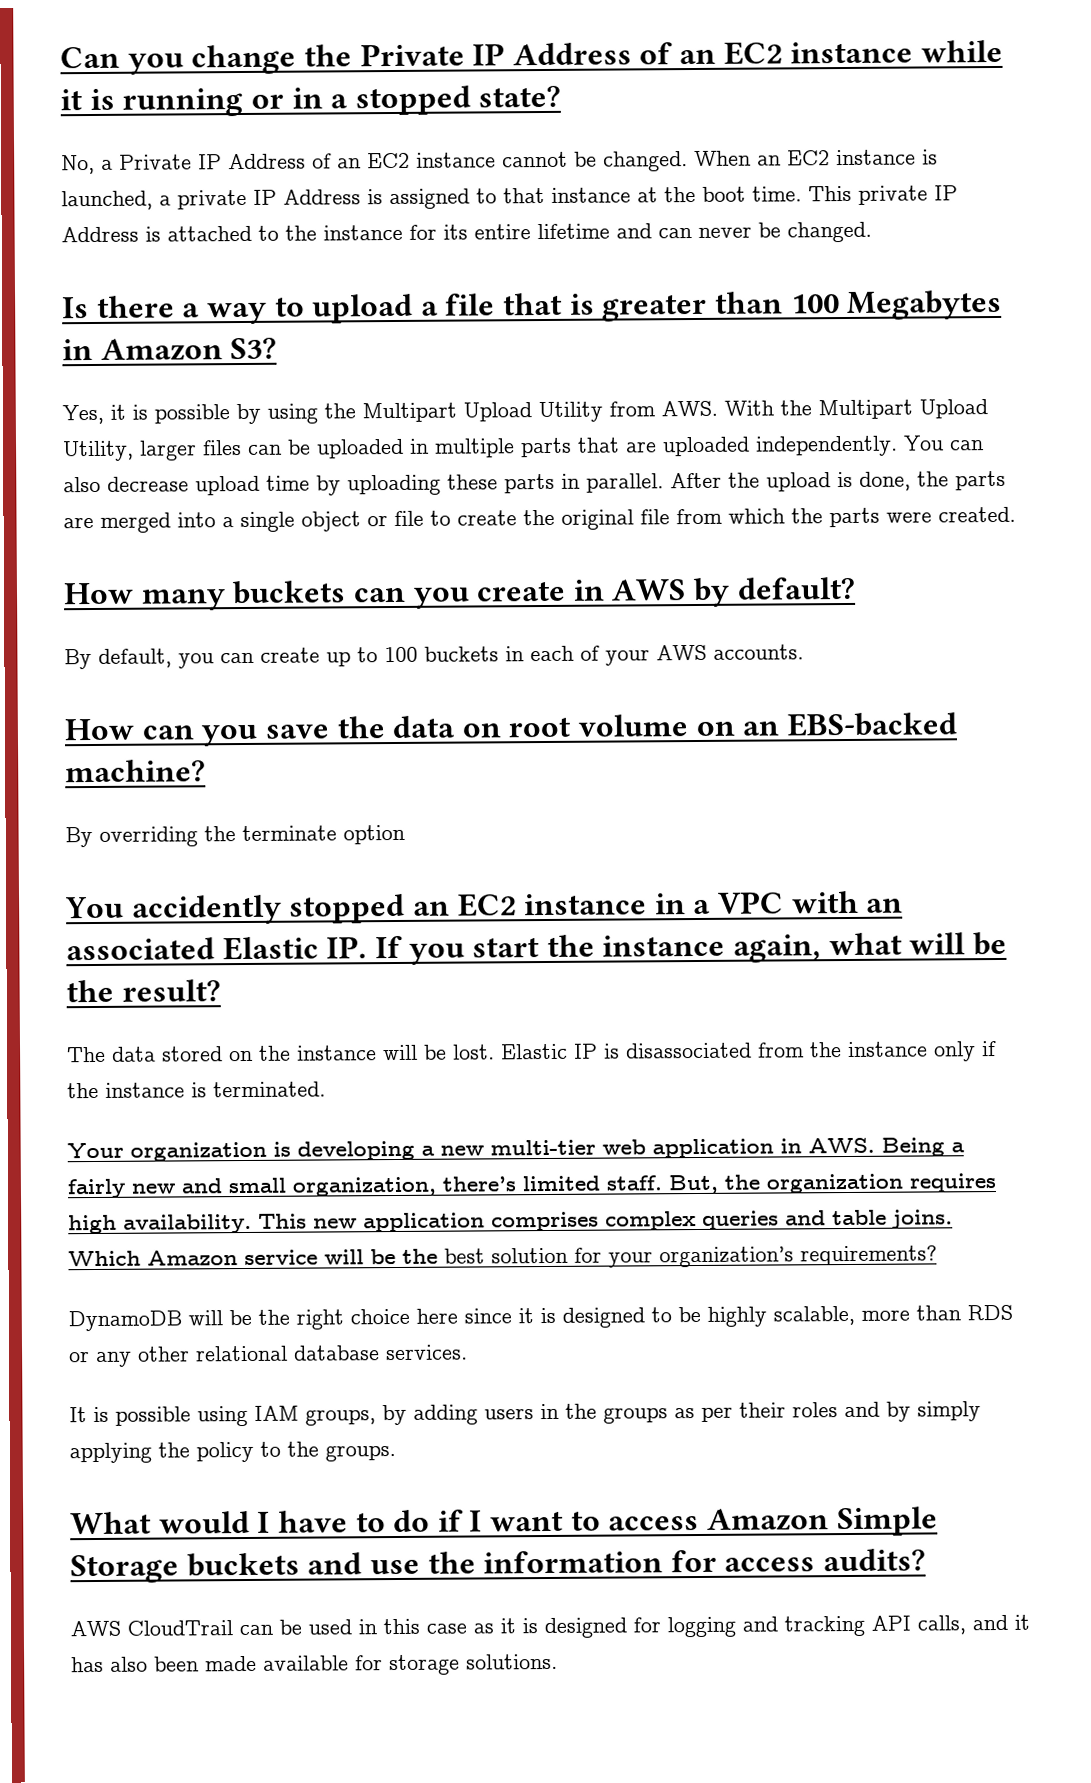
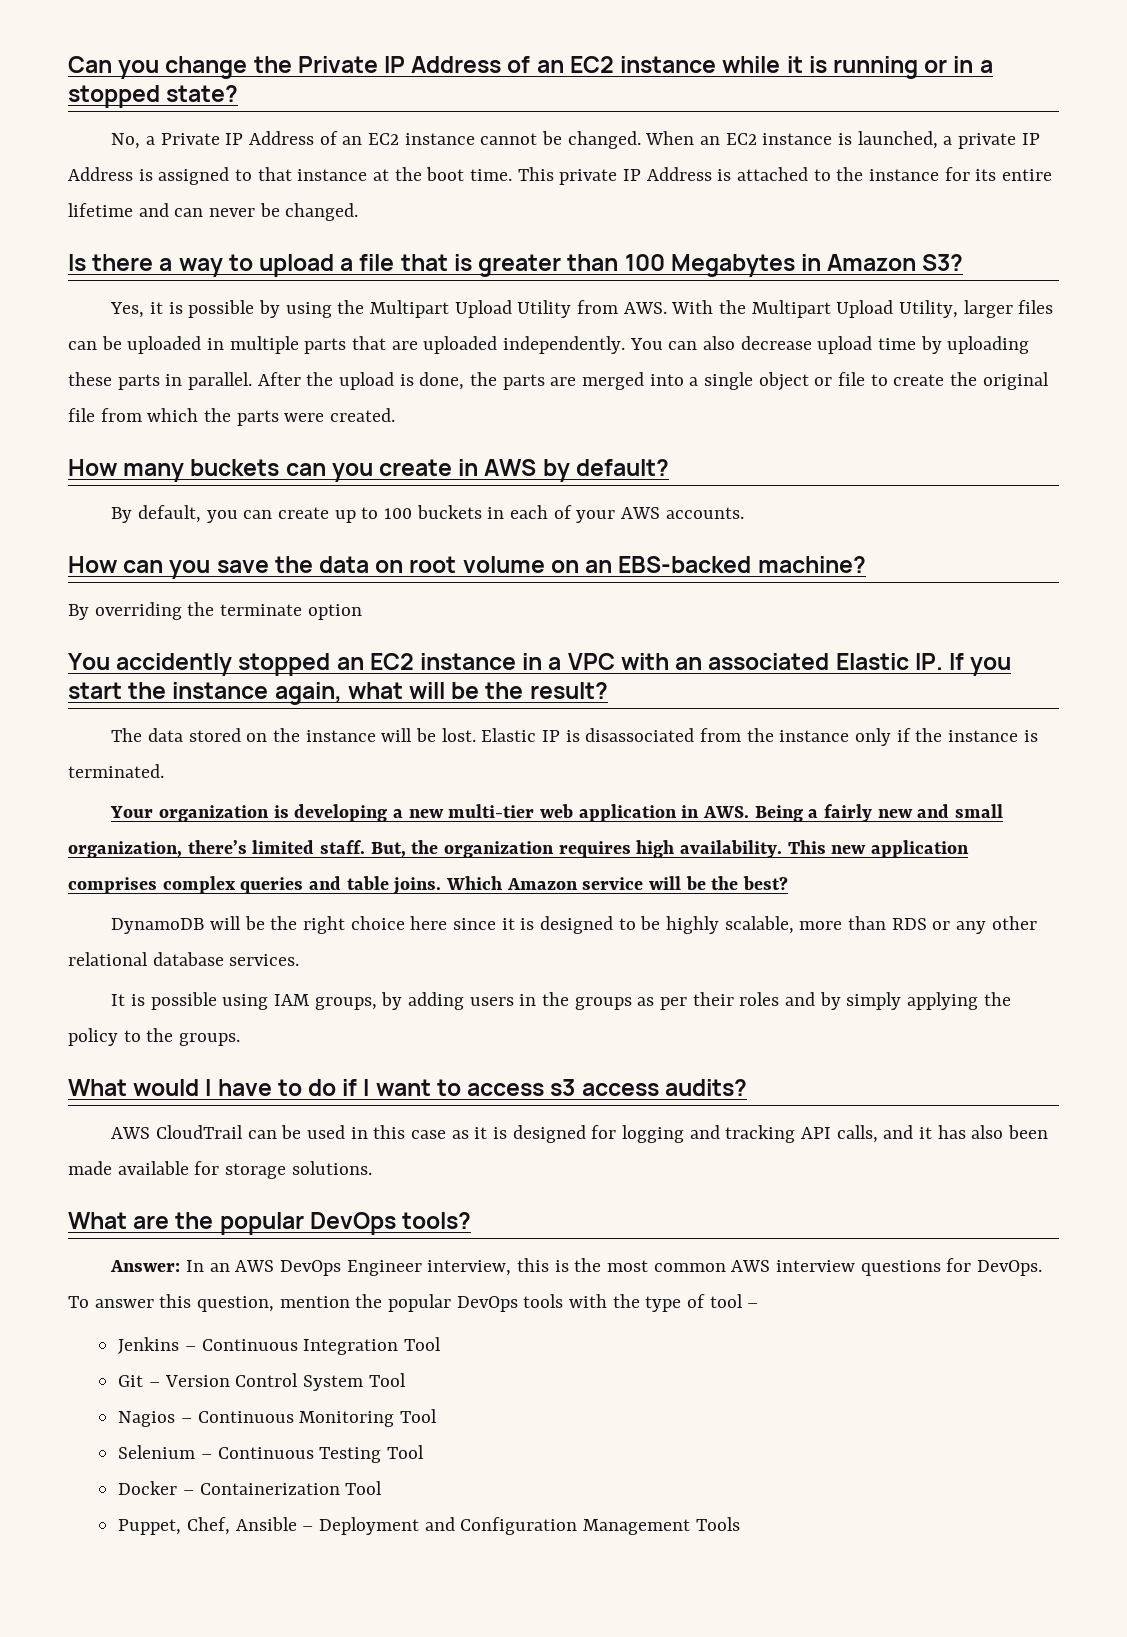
[444,1245,937,1268] best solution for your organization’s requirements? -> [743,876,789,890] best?
[707,1506,938,1537] [70,1549,717,1584] Amazon Simple Storage buckets and use the information for -> [550,1079,576,1096] s3
(558, 1661) none -> [68,1212,472,1235] [110,1258,1043,1276] [68,1294,759,1312] [118,1337,441,1355] [118,1373,406,1391] [118,1409,437,1427] [118,1445,424,1463] [118,1481,383,1495] [118,1517,740,1535] // What are the popular DevOps tools? // Answer: In an AWS DevOps Engineer interview, this is the most common AWS interview questions for DevOps. To answer this question, mention the popular DevOps tools with the type of tool – // Jenkins – Continuous Integration Tool // Git – Version Control System Tool // Nagios – Continuous Monitoring Tool // Selenium – Continuous Testing Tool // Docker – Containerization Tool // Puppet, Chef, Ansible – Deployment and Configuration Management Tools

